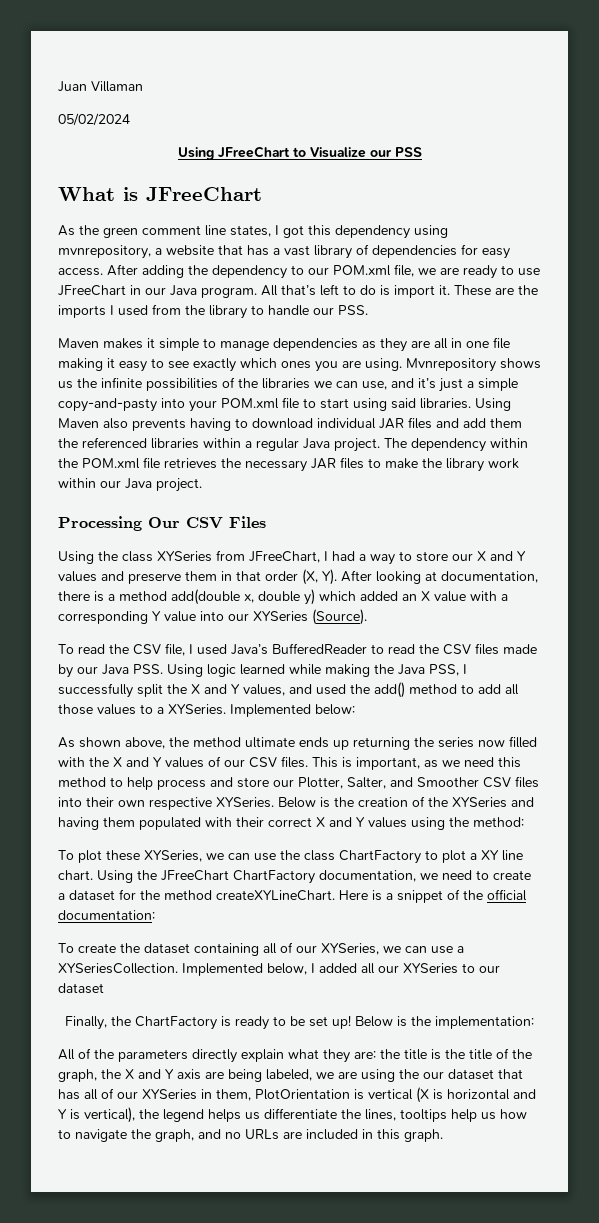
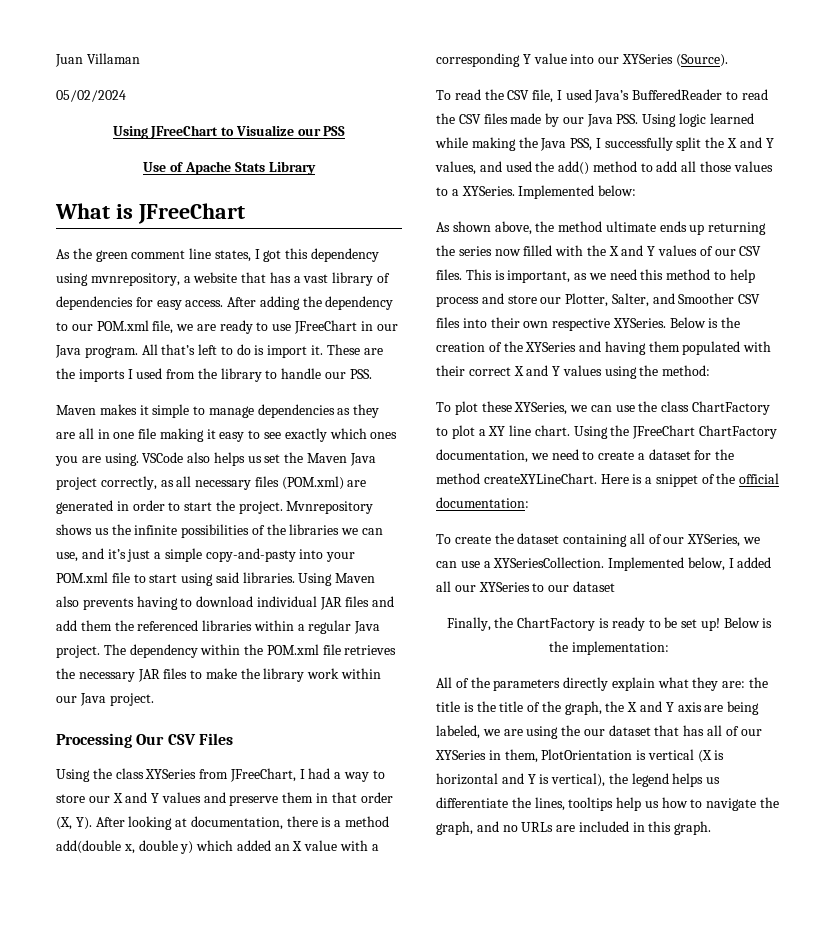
(422, 152) none -> [143,161,316,175] // Use of Apache Stats Library
(402, 364) none -> [142,452,376,466] [56,476,367,490] [56,500,283,514] VSCode also helps us set the Maven Java project correctly, as all necessary files (POM.xml) are generated in order to start the project.

